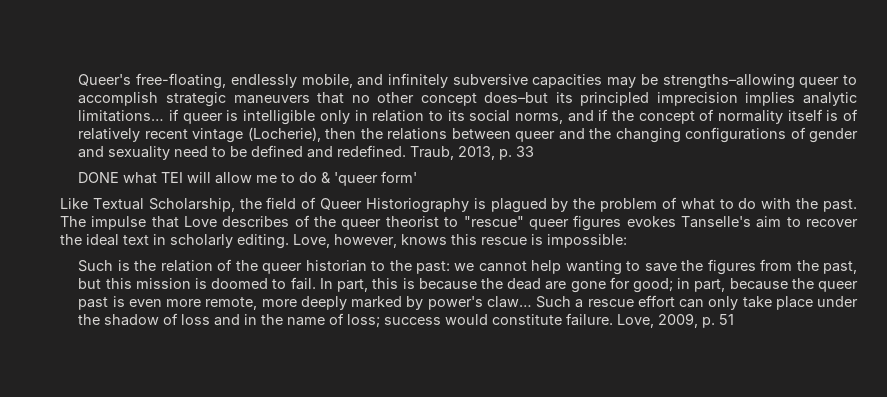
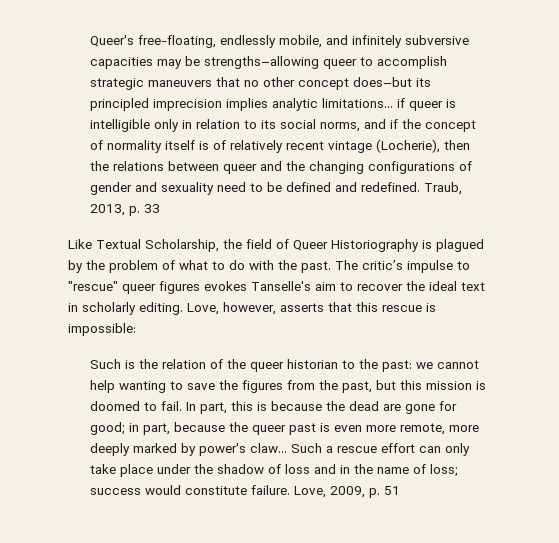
[78,171,418,186] // DONE what TEI will allow me to do & 'queer form' -> (161, 208) none
[91,215,439,230] impulse that Love describes of the queer theorist -> [362,260,453,273] critic’s impulse
[401,234,447,245] knows -> [280,302,352,312] asserts that

